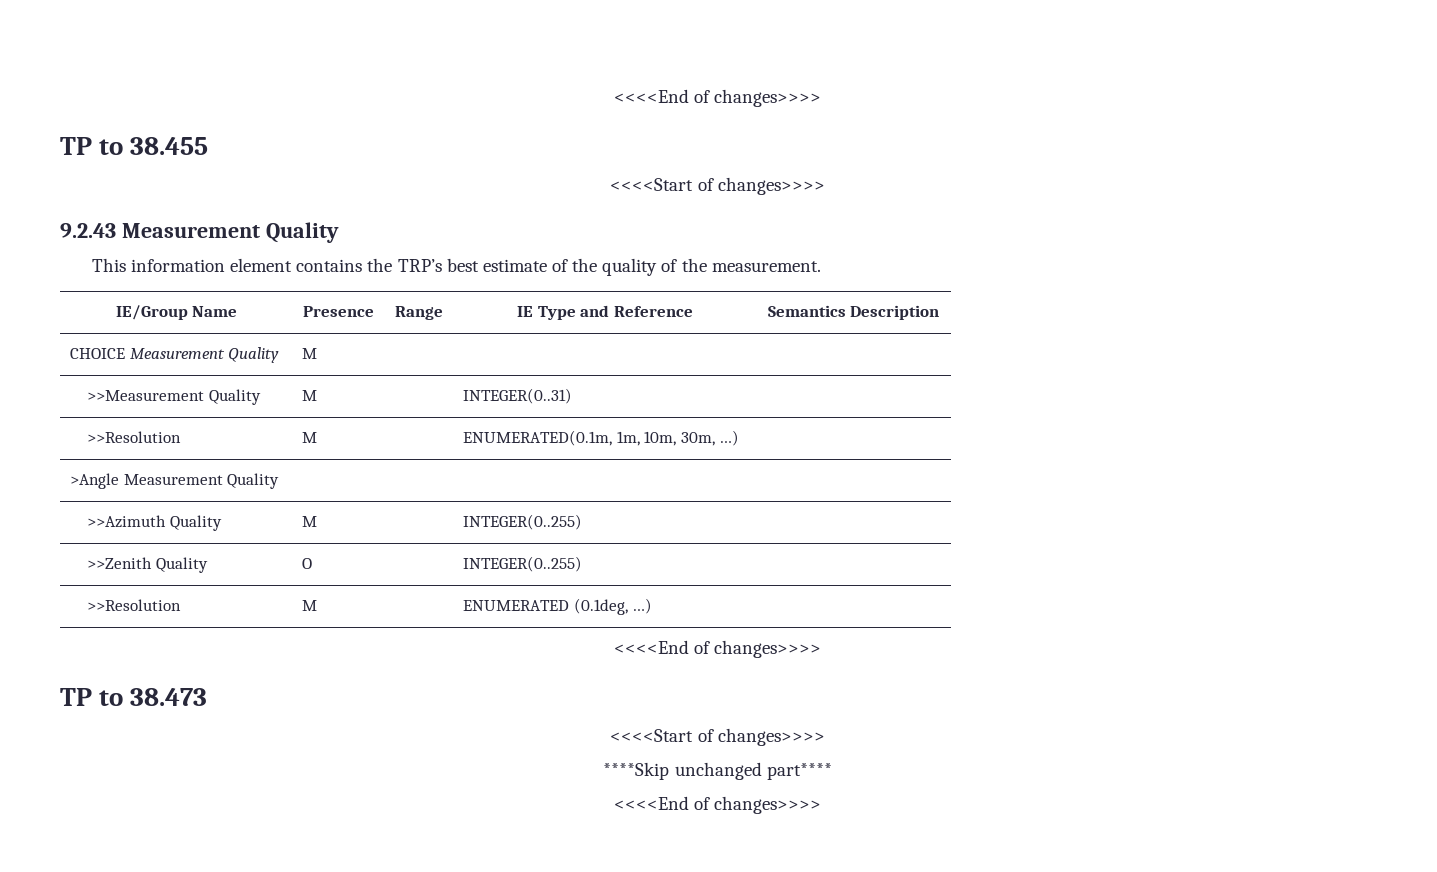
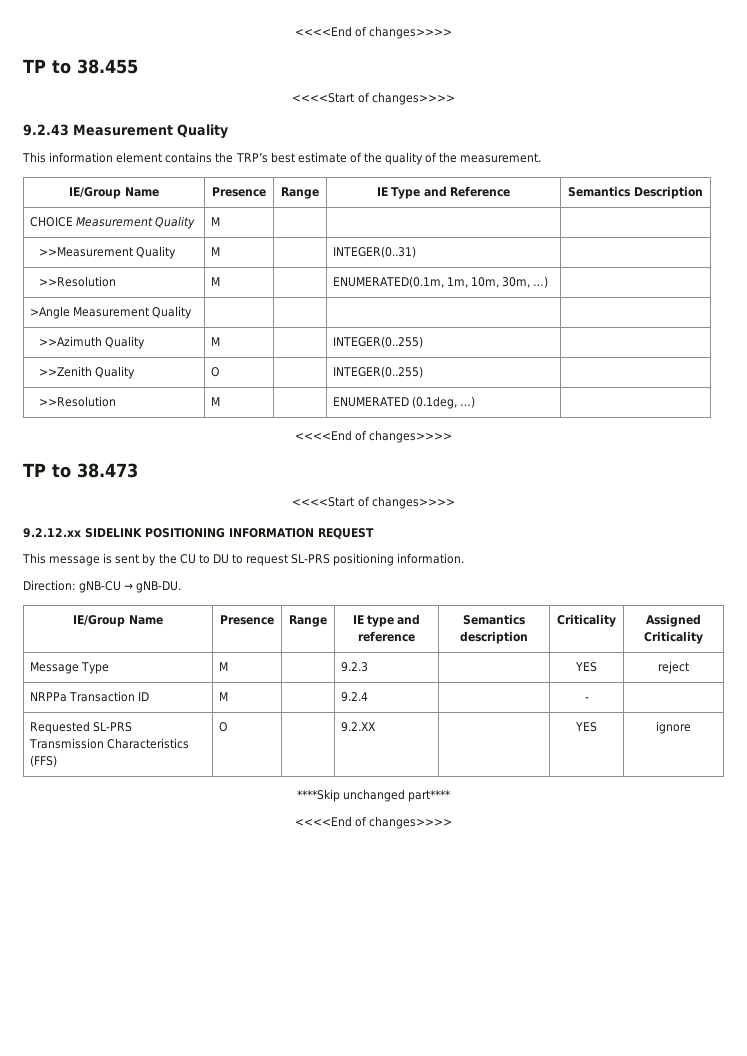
(825, 737) none -> [23,528,374,539] [22,553,465,566] [23,580,182,593] [73,615,163,627] [220,615,274,625] [289,615,327,627] [352,614,421,627] [358,631,415,642] [463,614,525,625] [460,631,528,644] [557,614,616,627] [646,614,701,627] [644,631,703,644] [29,662,110,674] [218,662,228,671] [340,662,368,672] [575,662,597,672] [658,661,689,674] [29,691,150,702] [218,692,228,701] [340,692,368,702] [584,697,589,701] [29,721,133,734] [28,738,190,749] [29,755,57,767] [218,722,228,732] [340,722,376,732] [575,722,597,732] [656,721,691,734] // 9.2.12.xx SIDELINK POSITIONING INFORMATION REQUEST // This message is sent by the CU to DU to request SL-PRS positioning information. // Direction: gNB-CU → gNB-DU. // IE/Group Name | Presence | Range | IE type and reference | Semantics description | Criticality | Assigned Criticality // Message Type | M | | 9.2.3 | | YES | reject // NRPPa Transaction ID | M | | 9.2.4 | | - | // Requested SL-PRS Transmission Characteristics (FFS) | O | | 9.2.XX | | YES | ignore

